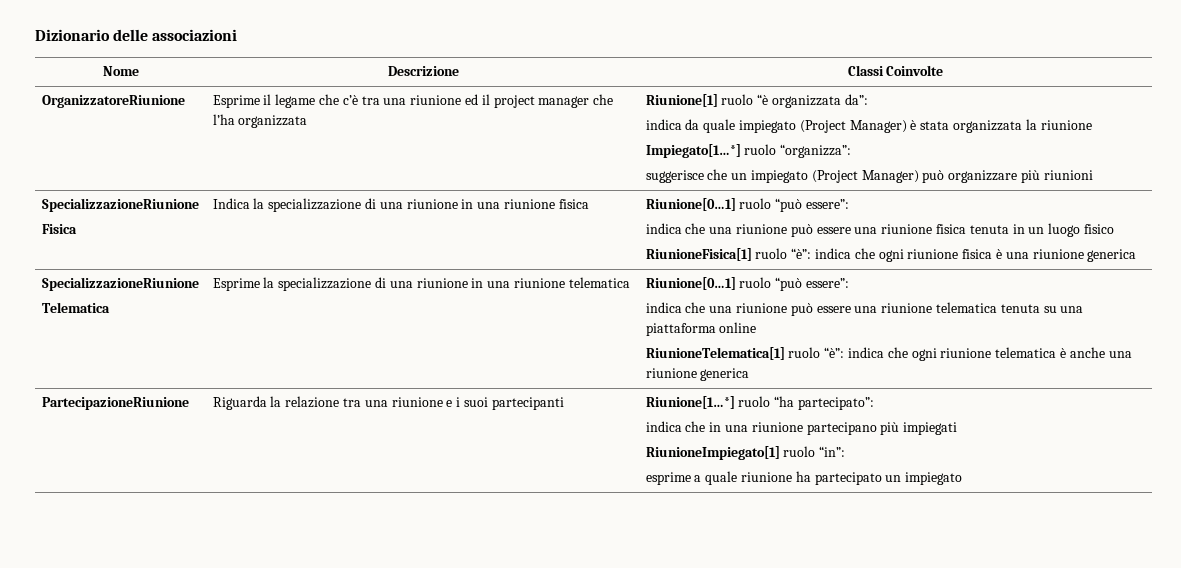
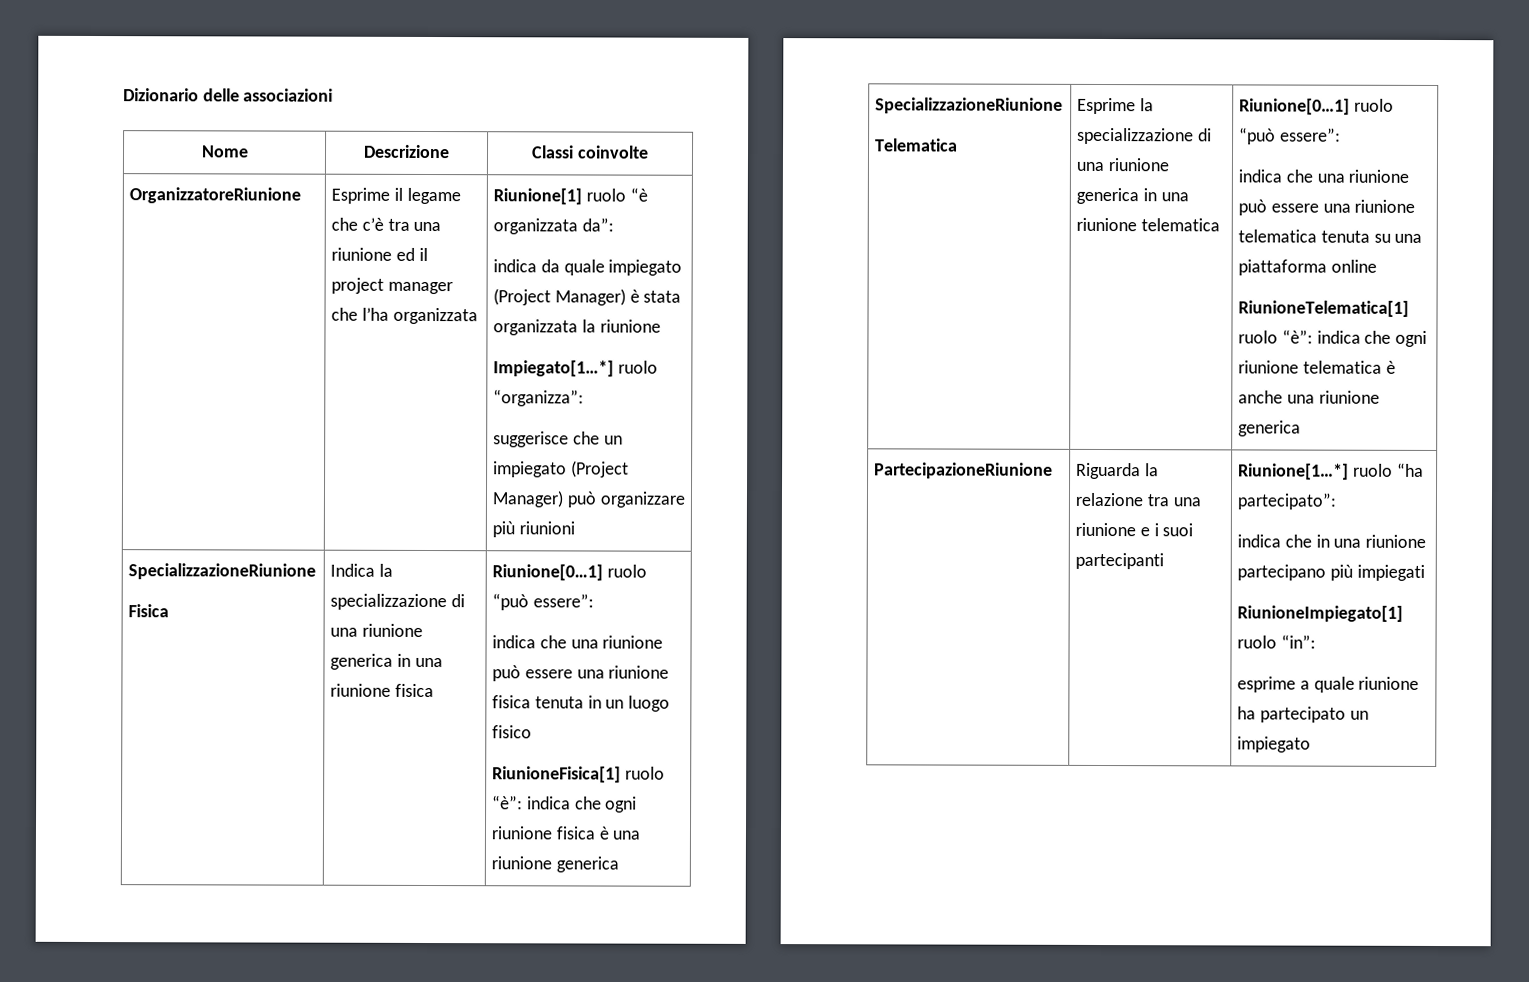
[886,65,944,76] Coinvolte -> [576,145,649,159] coinvolte
(458, 204) none -> [330,653,394,670] generica
(468, 283) none -> [1076,187,1140,205] generica

